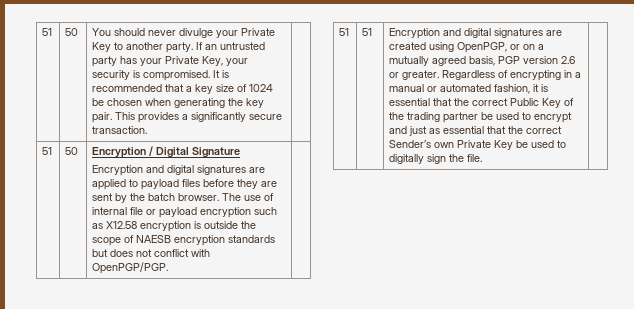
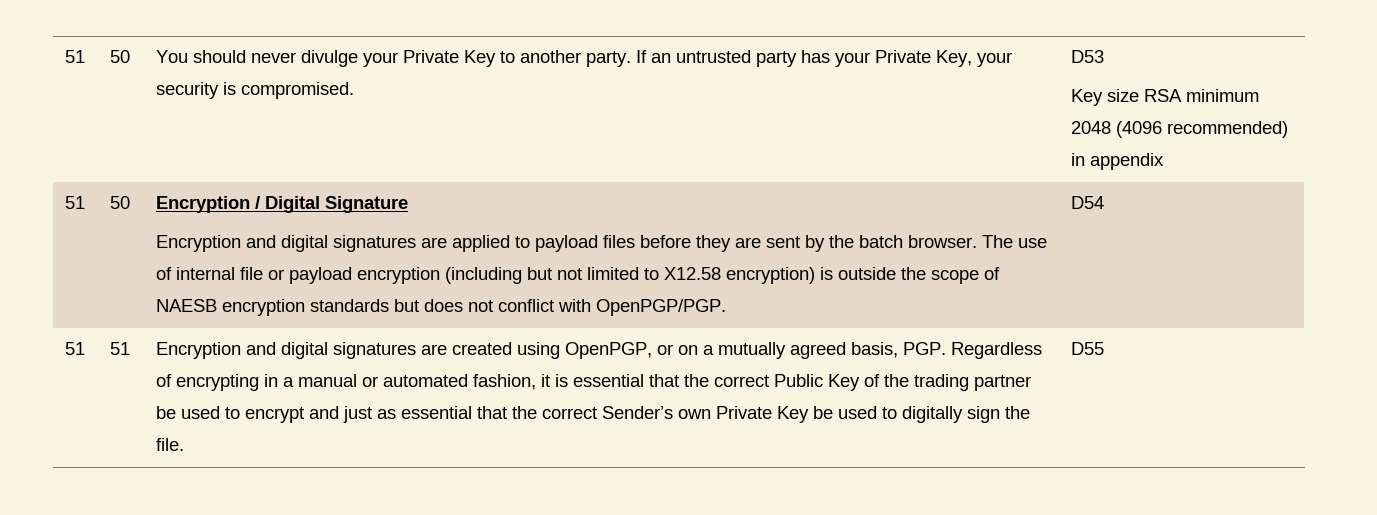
[213,70,230,78] [92,84,274,94] [92,98,265,108] [92,112,283,123] [92,126,148,134] It is recommended that a key size of 1024 be chosen when generating the key pair. This provides a significantly secure transaction. | -> [1071,50,1105,63] [1071,89,1260,106] [1071,121,1289,138] [1071,153,1165,170] | D53 // Key size RSA minimum 2048 (4096 recommended) in appendix
[254,207,278,215] [92,221,192,232] such as X12.58 encryption -> [445,267,816,284] (including but not limited to X12.58 encryption)
(169, 268) none -> [1071,196,1105,209] D54
[498,56,576,64] [389,70,440,80] PGP version 2.6 or greater. -> [903,342,947,355] PGP.
(483, 158) none -> [1071,342,1105,355] D55

